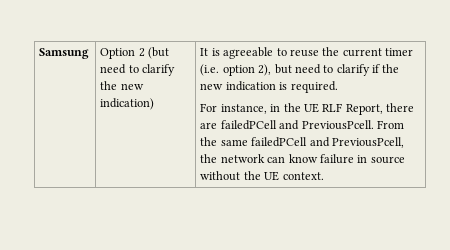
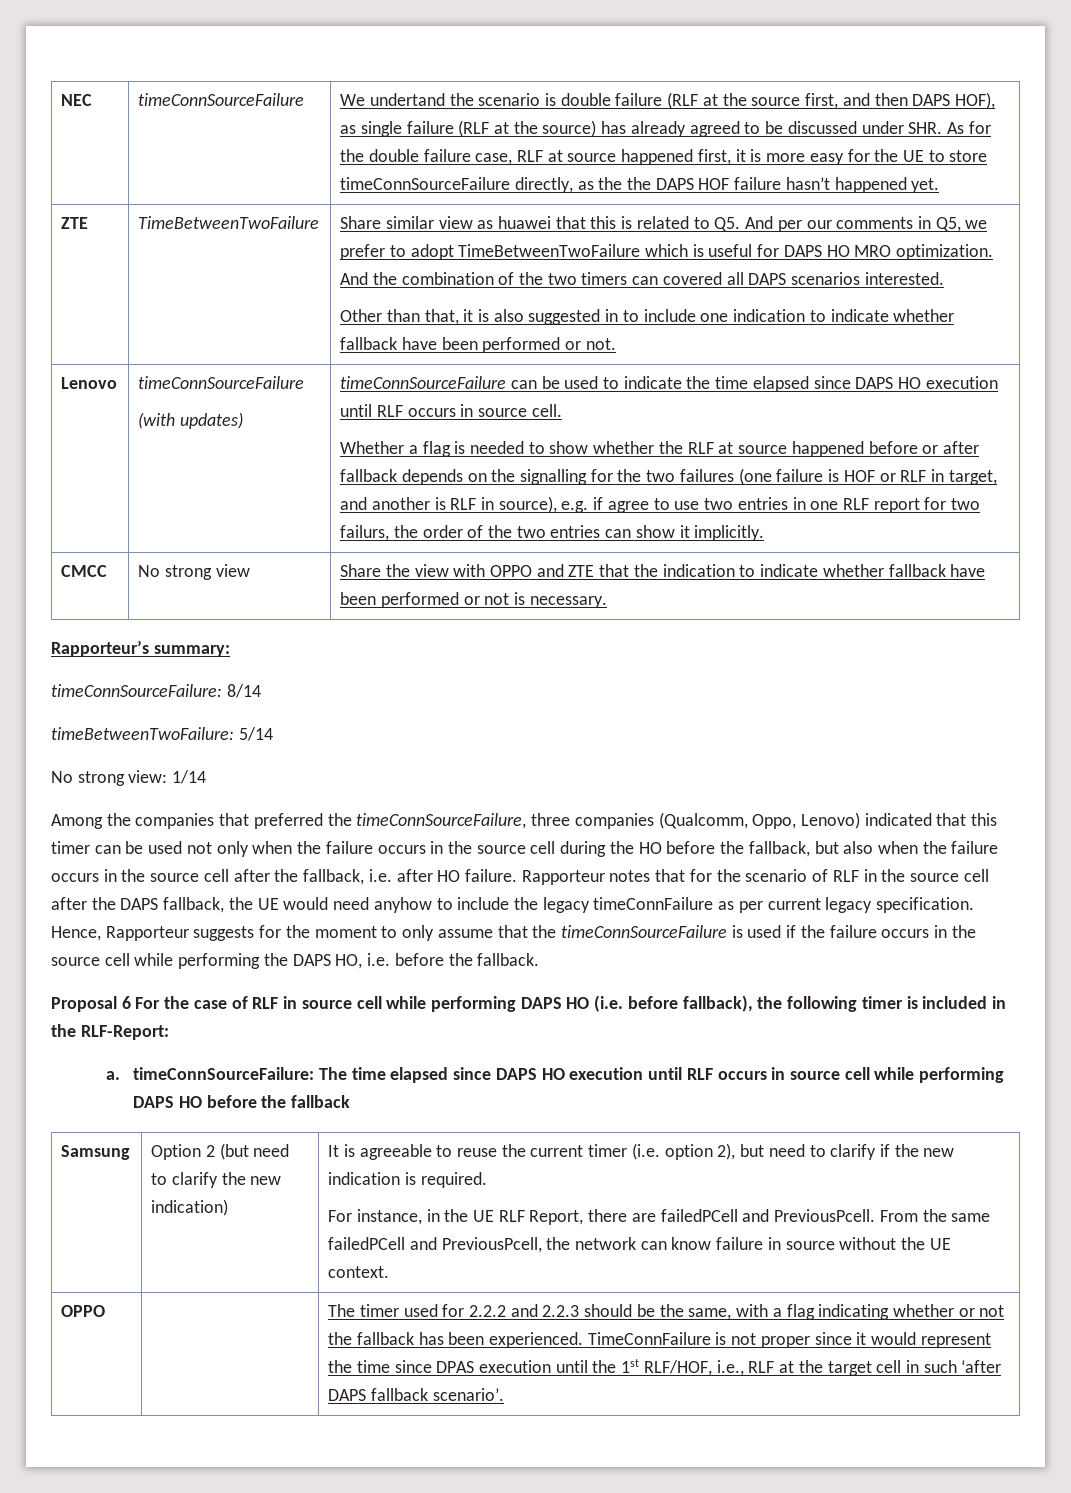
(39, 53) none -> [61,94,93,106] [138,93,305,106] [340,92,996,109] [340,120,991,137] [340,149,988,165] [340,177,940,193] [61,217,89,229] [138,216,320,229] [340,216,988,232] [340,244,994,260] [340,272,944,285] [340,309,955,325] [340,337,616,353] [61,377,118,389] [138,376,305,389] [138,412,243,429] [340,376,998,392] [340,404,562,417] [340,441,980,457] [340,468,997,485] [340,496,981,513] [340,525,765,541] [61,565,108,577] [138,564,250,580] [340,564,986,577] [340,592,607,608] [51,640,230,657] [51,684,261,698] [51,727,273,741] [51,770,207,786] [51,812,998,829] [51,841,999,857] [51,869,989,885] [51,897,975,913] [51,925,976,941] [51,953,540,969] [51,995,1006,1012] [51,1024,169,1040] [105,1067,1005,1083] [133,1095,351,1108] NEC | timeConnSourceFailure | We undertand the scenario is double failure (RLF at the source first, and then DAPS HOF), as single failure (RLF at the source) has already agreed to be discussed under SHR. As for the double failure case, RLF at source happened first, it is more easy for the UE to store timeConnSourceFailure directly, as the the DAPS HOF failure hasn’t happened yet. // ZTE | TimeBetweenTwoFailure | Share similar view as huawei that this is related to Q5. And per our comments in Q5, we prefer to adopt TimeBetweenTwoFailure which is useful for DAPS HO MRO optimization. And the combination of the two timers can covered all DAPS scenarios interested. // Other than that, it is also suggested in to include one indication to indicate whether fallback have been performed or not. // Lenovo | timeConnSourceFailure // (with updates) | timeConnSourceFailure can be used to indicate the time elapsed since DAPS HO execution until RLF occurs in source cell. // Whether a flag is needed to show whether the RLF at source happened before or after fallback depends on the signalling for the two failures (one failure is HOF or RLF in target, and another is RLF in source), e.g. if agree to use two entries in one RLF report for two failurs, the order of the two entries can show it implicitly. // CMCC | No strong view | Share the view with OPPO and ZTE that the indication to indicate whether fallback have been performed or not is necessary. // Rapporteur’s summary: // timeConnSourceFailure: 8/14 // timeBetweenTwoFailure: 5/14 // No strong view: 1/14 // Among the companies that preferred the timeConnSourceFailure, three companies (Qualcomm, Oppo, Lenovo) indicated that this timer can be used not only when the failure occurs in the source cell during the HO before the fallback, but also when the failure occurs in the source cell after the fallback, i.e. after HO failure. Rapporteur notes that for the scenario of RLF in the source cell after the DAPS fallback, the UE would need anyhow to include the legacy timeConnFailure as per current legacy specification. Hence, Rapporteur suggests for the moment to only assume that the timeConnSourceFailure is used if the failure occurs in the source cell while performing the DAPS HO, i.e. before the fallback. // Proposal 6 For the case of RLF in source cell while performing DAPS HO (i.e. before fallback), the following timer is included in the RLF-Report: // a. timeConnSourceFailure: The time elapsed since DAPS HO execution until RLF occurs in source cell while performing DAPS HO before the fallback //
(324, 176) none -> [61,1305,106,1317] [328,1304,1005,1320] [328,1332,991,1348] [328,1359,1002,1376] [328,1388,504,1401] // OPPO | | The timer used for 2.2.2 and 2.2.3 should be the same, with a flag indicating whether or not the fallback has been experienced. TimeConnFailure is not proper since it would represent the time since DPAS execution until the 1st RLF/HOF, i.e., RLF at the target cell in such ‘after DAPS fallback scenario’.

